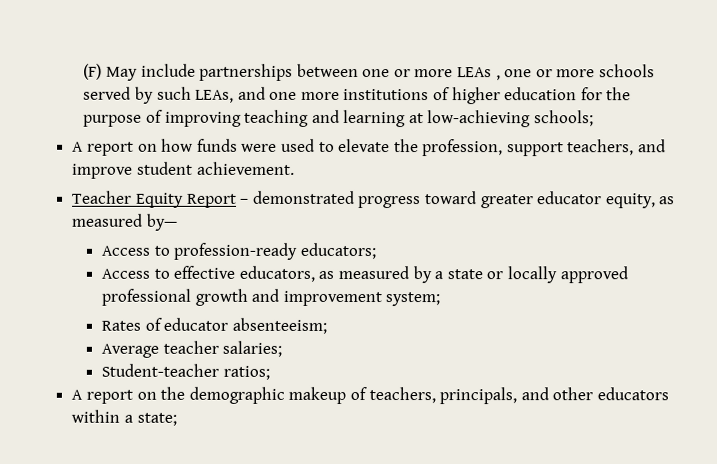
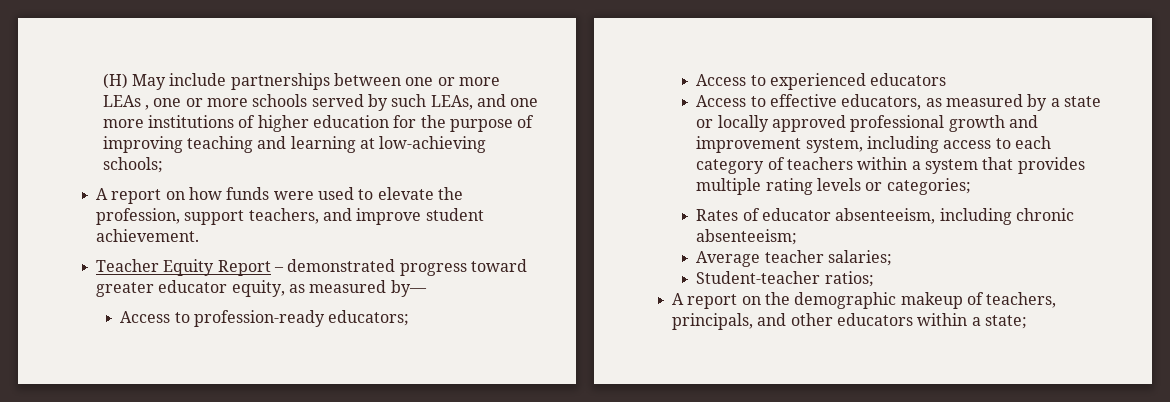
[83,63,103,80] (F) -> [102,73,128,89] (H)
(376, 251) none -> [696,73,947,90] // Access to experienced educators
[385,292,441,307] system; -> [805,136,1051,153] [696,157,1085,174] [696,178,971,195] system, including access to each category of teachers within a system that provides multiple rating levels or categories;
(229, 324) none -> [835,208,1074,225] absenteeism, including chronic

